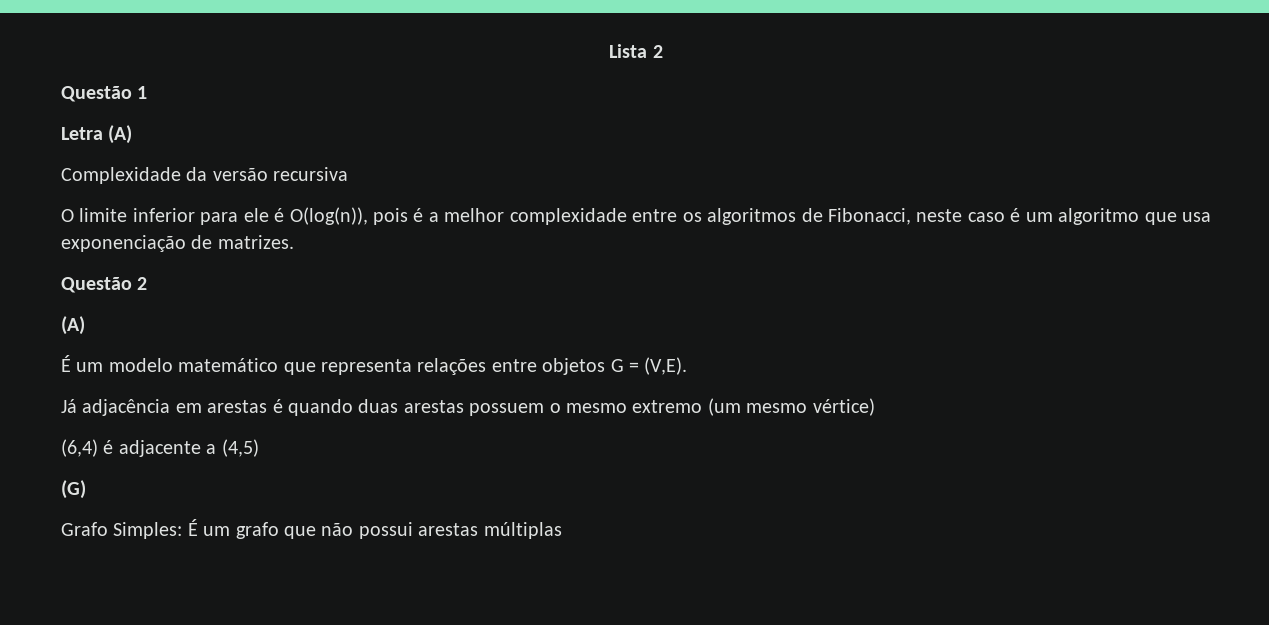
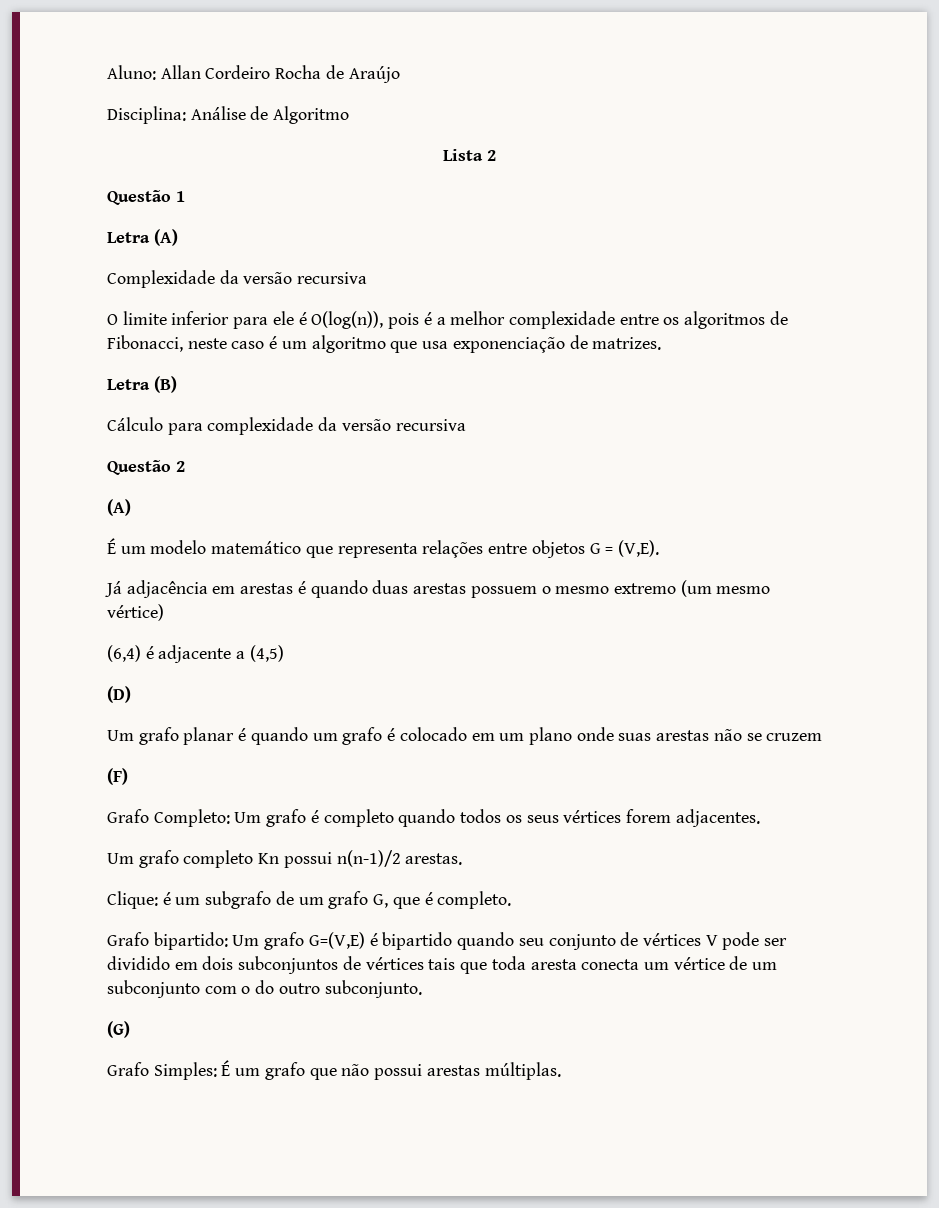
(609, 51) none -> [107,65,400,83] [107,106,350,124] Aluno: Allan Cordeiro Rocha de Araújo // Disciplina: Análise de Algoritmo //
(294, 242) none -> [107,376,177,393] [107,417,466,435] // Letra (B) // Cálculo para complexidade da versão recursiva
(259, 448) none -> [107,686,131,703] [107,727,823,745] [107,768,128,785] [107,809,760,827] [107,850,463,868] [107,891,512,909] [107,932,788,950] [107,956,778,974] [107,980,422,998] // (D) // Um grafo planar é quando um grafo é colocado em um plano onde suas arestas não se cruzem // (F) // Grafo Completo: Um grafo é completo quando todos os seus vértices forem adjacentes. // Um grafo completo Kn possui n(n-1)/2 arestas. // Clique: é um subgrafo de um grafo G, que é completo. // Grafo bipartido: Um grafo G=(V,E) é bipartido quando seu conjunto de vértices V pode ser dividido em dois subconjuntos de vértices tais que toda aresta conecta um vértice de um subconjunto com o do outro subconjunto.
[483,522,562,539] múltiplas -> [484,1062,561,1080] múltiplas.

